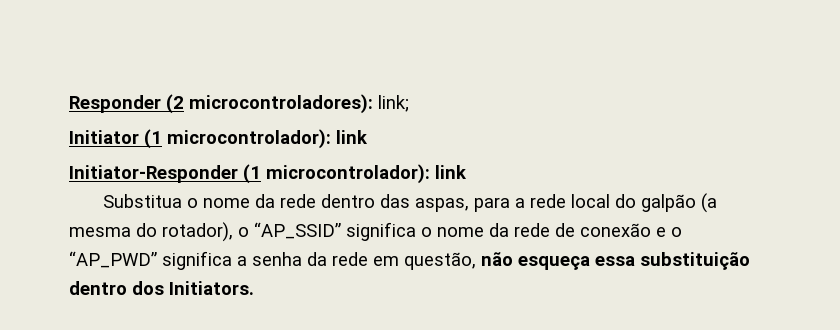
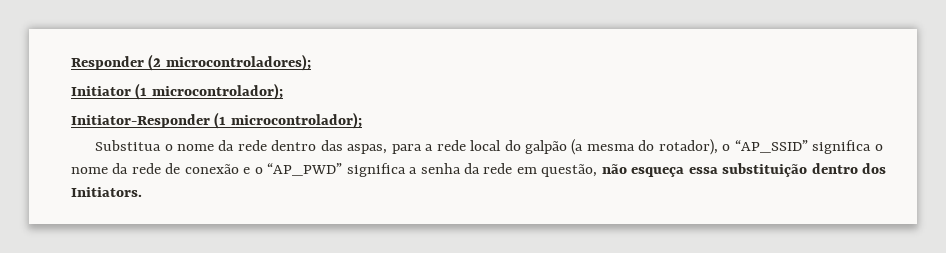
[189,94,409,114] microcontroladores): link; -> [165,54,311,71] microcontroladores);
[167,129,368,149] microcontrolador): link -> [151,83,283,100] microcontrolador);
[266,164,467,184] microcontrolador): link -> [230,112,362,129] microcontrolador);

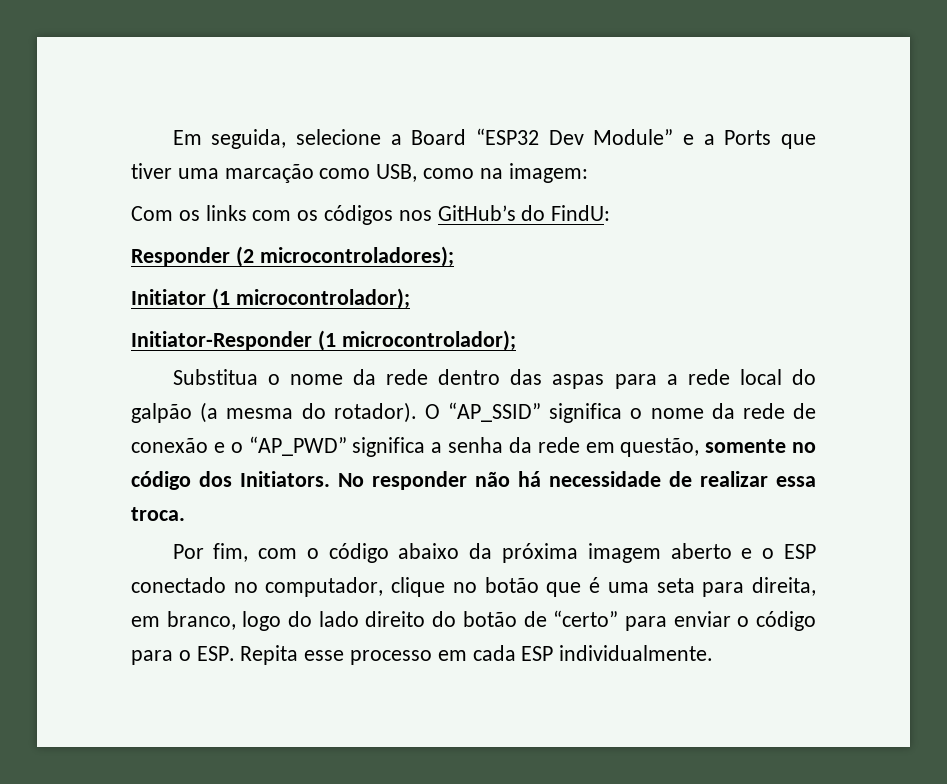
(71, 63) none -> [172,128,817,149] [131,163,588,183] [131,205,611,225] Em seguida, selecione a Board “ESP32 Dev Module” e a Ports que tiver uma marcação como USB, como na imagem: // Com os links com os códigos nos GitHub’s do FindU: //
[347,144,388,154] aspas, -> [552,374,605,389] aspas
[658,139,731,155] rotador), o -> [333,402,440,423] rotador). O
[601,163,887,177] [71,187,142,197] não esqueça essa substituição dentro dos Initiators. -> [705,439,816,453] [131,471,816,490] [131,507,185,521] [172,543,816,563] [131,577,817,597] [131,610,817,631] [131,645,714,665] somente no código dos Initiators. No responder não há necessidade de realizar essa troca. // Por fim, com o código abaixo da próxima imagem aberto e o ESP conectado no computador, clique no botão que é uma seta para direita, em branco, logo do lado direito do botão de “certo” para enviar o código para o ESP. Repita esse processo em cada ESP individualmente.

